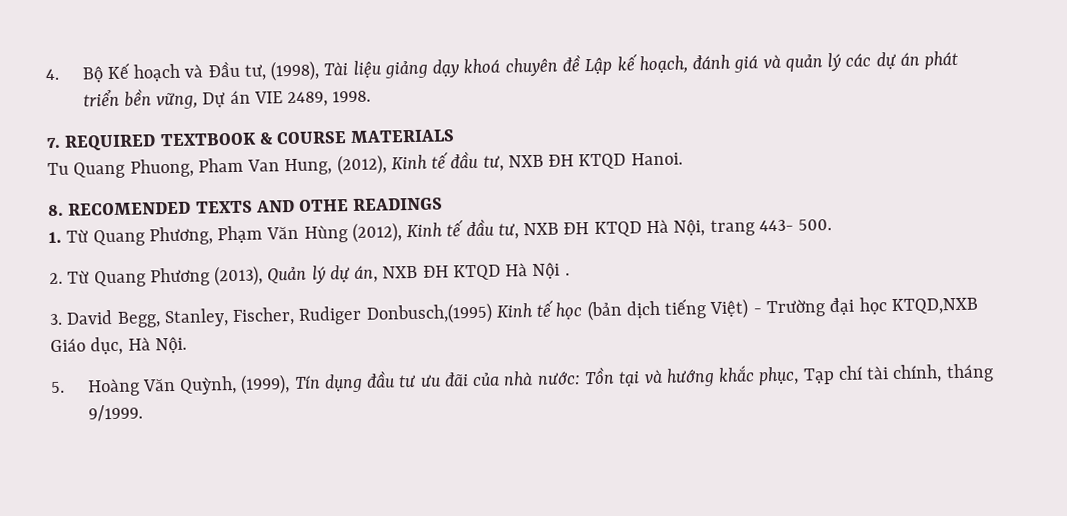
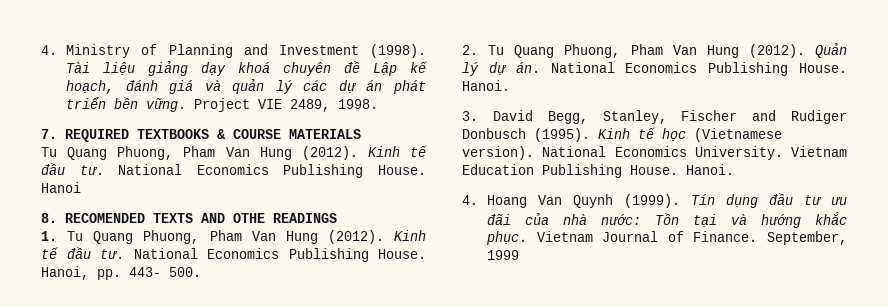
[45,60,321,83] 4. Bộ Kế hoạch và Đầu tư, (1998), -> [41,44,426,58] 4. Ministry of Planning and Investment (1998).
[156,90,251,110] vững, Dự án -> [146,98,251,112] vững. Project
[159,132,257,147] TEXTBOOK -> [137,129,209,139] TEXTBOOKS
[284,150,683,176] Hung, (2012), Kinh tế đầu tư, NXB ĐH KTQD Hanoi. -> [259,145,427,160] [41,163,426,178] [41,182,81,193] Hung (2012). Kinh tế đầu tư. National Economics Publishing House. Hanoi
[66,218,833,247] [49,262,570,288] [49,297,978,328] [50,336,187,356] [50,374,291,397] Từ Quang Phương, Phạm Văn Hùng (2012), Kinh tế đầu tư, NXB ĐH KTQD Hà Nội, trang 443- 500. // 2. Từ Quang Phương (2013), Quản lý dự án, NXB ĐH KTQD Hà Nội . // 3. David Begg, Stanley, Fischer, Rudiger Donbusch,(1995) Kinh tế học (bản dịch tiếng Việt) - Trường đại học KTQD,NXB Giáo dục, Hà Nội. // 5. Hoàng Văn Quỳnh, (1999), -> [67,230,426,244] [41,247,426,262] [41,266,201,280] [462,43,847,58] [462,62,847,76] [462,80,510,91] [462,110,847,124] [462,127,782,142] [462,146,847,160] [462,164,734,178] [462,194,681,208] Tu Quang Phuong, Pham Van Hung (2012). Kinh tế đầu tư. National Economics Publishing House. Hanoi, pp. 443- 500. // 2. Tu Quang Phuong, Pham Van Hung (2012). Quản lý dự án. National Economics Publishing House. Hanoi. // 3. David Begg, Stanley, Fischer and Rudiger Donbusch (1995). Kinh tế học (Vietnamese version). National Economics University. Vietnam Education Publishing House. Hanoi. // 4. Hoang Van Quynh (1999).
[758,363,994,386] [87,404,143,422] phục, Tạp chí tài chính, tháng 9/1999. -> [486,231,847,245] [487,250,520,260] phục. Vietnam Journal of Finance. September, 1999

